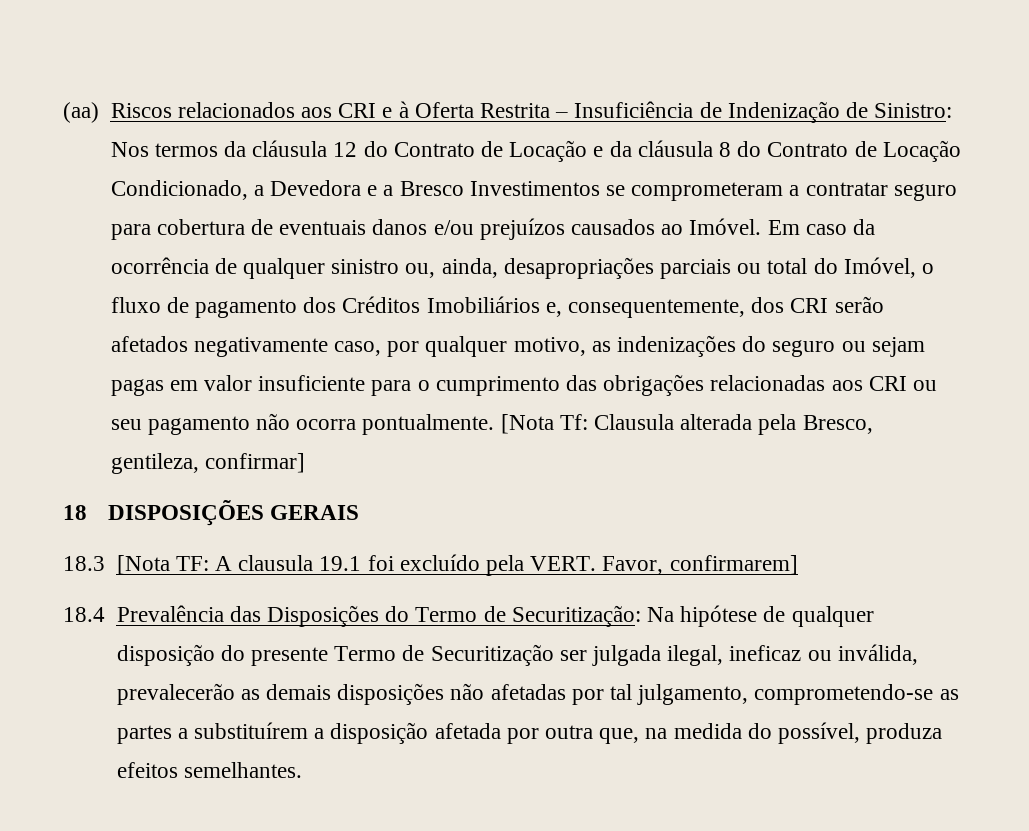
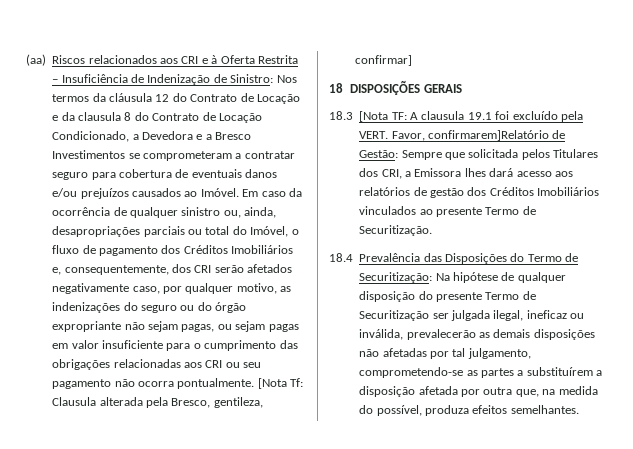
[637,140,713,157] cláusula -> [78,112,121,121] clausula
(866, 346) none -> [197,302,247,313] [52,321,232,332] do órgão expropriante não sejam pagas, ou
[669,555,798,575] confirmarem] -> [428,130,566,141] [359,149,599,160] [359,168,573,179] [359,187,600,198] [359,206,536,217] [359,225,433,236] confirmarem]Relatório de Gestão: Sempre que solicitada pelos Titulares dos CRI, a Emissora lhes dará acesso aos relatórios de gestão dos Créditos Imobiliários vinculados ao presente Termo de Securitização.

